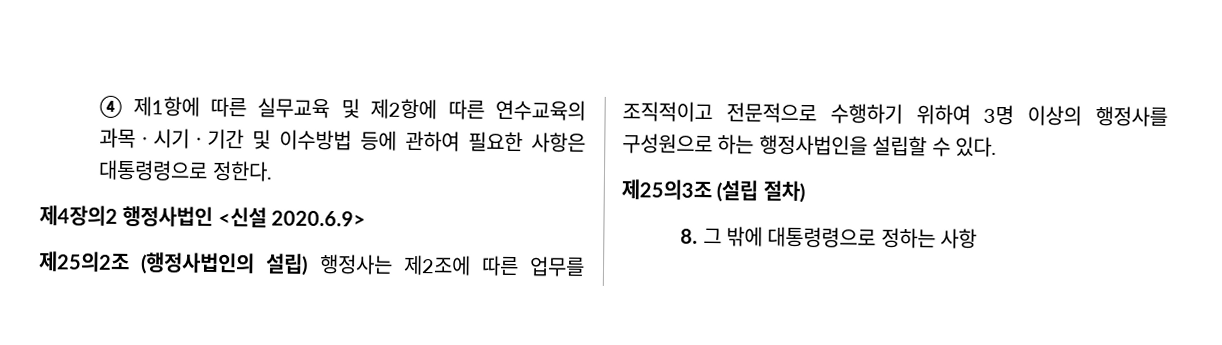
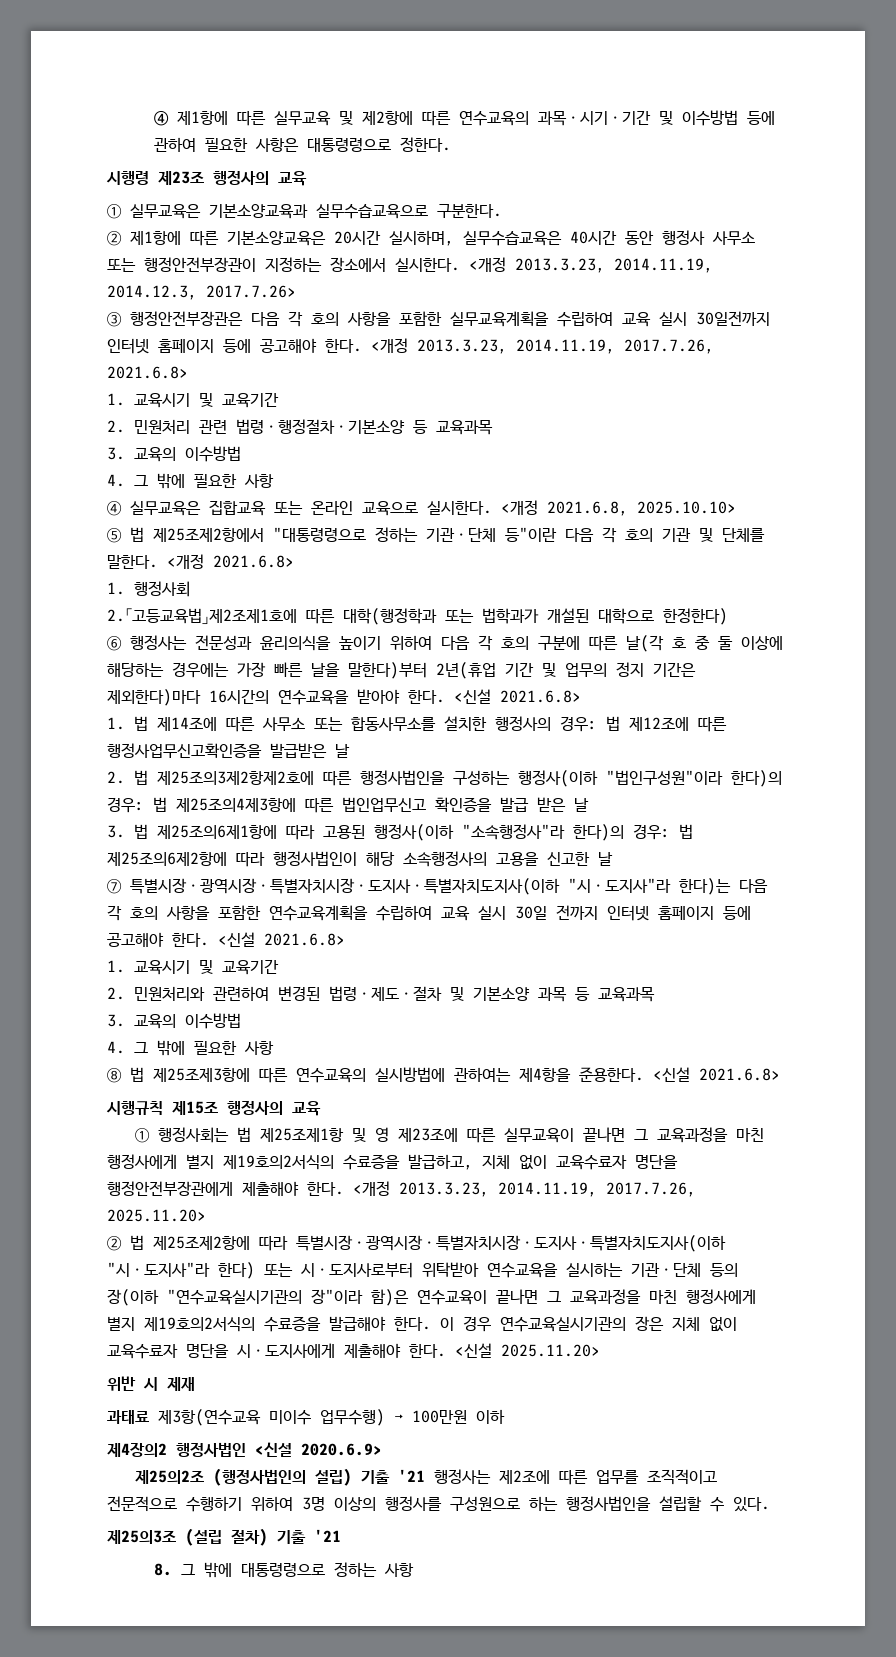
(273, 171) none -> [106,170,307,186] [107,203,502,219] [107,230,755,246] [107,257,713,273] [107,285,296,300] [107,311,770,327] [107,338,714,354] [107,366,188,379] [107,392,279,408] [107,419,493,435] [107,446,241,462] [107,473,274,489] [107,500,736,516] [107,527,765,543] [107,554,294,569] [107,581,190,597] [107,608,728,625] [107,635,783,652] [107,662,696,679] [107,689,581,706] [107,716,727,732] [107,743,350,758] [107,770,782,787] [107,797,589,813] [107,824,693,841] [107,851,613,867] [107,878,768,895] [107,905,751,921] [107,932,345,947] [107,959,279,975] [107,986,655,1002] [107,1013,241,1029] [107,1040,274,1056] [107,1067,780,1083] [106,1100,321,1116] [135,1127,765,1143] [107,1154,678,1170] [107,1181,696,1197] [107,1209,206,1222] [107,1235,726,1252] [107,1262,738,1279] [107,1289,756,1306] [107,1316,737,1332] [107,1343,600,1359] [107,1376,195,1391] [107,1409,505,1426] // 시행령 제23조 행정사의 교육 // ① 실무교육은 기본소양교육과 실무수습교육으로 구분한다. // ② 제1항에 따른 기본소양교육은 20시간 실시하며, 실무수습교육은 40시간 동안 행정사 사무소 또는 행정안전부장관이 지정하는 장소에서 실시한다. <개정 2013.3.23, 2014.11.19, 2014.12.3, 2017.7.26> // ③ 행정안전부장관은 다음 각 호의 사항을 포함한 실무교육계획을 수립하여 교육 실시 30일전까지 인터넷 홈페이지 등에 공고해야 한다. <개정 2013.3.23, 2014.11.19, 2017.7.26, 2021.6.8> // 1. 교육시기 및 교육기간 // 2. 민원처리 관련 법령ㆍ행정절차ㆍ기본소양 등 교육과목 // 3. 교육의 이수방법 // 4. 그 밖에 필요한 사항 // ④ 실무교육은 집합교육 또는 온라인 교육으로 실시한다. <개정 2021.6.8, 2025.10.10> // ⑤ 법 제25조제2항에서 "대통령령으로 정하는 기관ㆍ단체 등"이란 다음 각 호의 기관 및 단체를 말한다. <개정 2021.6.8> // 1. 행정사회 // 2.「고등교육법」제2조제1호에 따른 대학(행정학과 또는 법학과가 개설된 대학으로 한정한다) // ⑥ 행정사는 전문성과 윤리의식을 높이기 위하여 다음 각 호의 구분에 따른 날(각 호 중 둘 이상에 해당하는 경우에는 가장 빠른 날을 말한다)부터 2년(휴업 기간 및 업무의 정지 기간은 제외한다)마다 16시간의 연수교육을 받아야 한다. <신설 2021.6.8> // 1. 법 제14조에 따른 사무소 또는 합동사무소를 설치한 행정사의 경우: 법 제12조에 따른 행정사업무신고확인증을 발급받은 날 // 2. 법 제25조의3제2항제2호에 따른 행정사법인을 구성하는 행정사(이하 "법인구성원"이라 한다)의 경우: 법 제25조의4제3항에 따른 법인업무신고 확인증을 발급 받은 날 // 3. 법 제25조의6제1항에 따라 고용된 행정사(이하 "소속행정사"라 한다)의 경우: 법 제25조의6제2항에 따라 행정사법인이 해당 소속행정사의 고용을 신고한 날 // ⑦ 특별시장ㆍ광역시장ㆍ특별자치시장ㆍ도지사ㆍ특별자치도지사(이하 "시ㆍ도지사"라 한다)는 다음 각 호의 사항을 포함한 연수교육계획을 수립하여 교육 실시 30일 전까지 인터넷 홈페이지 등에 공고해야 한다. <신설 2021.6.8> // 1. 교육시기 및 교육기간 // 2. 민원처리와 관련하여 변경된 법령ㆍ제도ㆍ절차 및 기본소양 과목 등 교육과목 // 3. 교육의 이수방법 // 4. 그 밖에 필요한 사항 // ⑧ 법 제25조제3항에 따른 연수교육의 실시방법에 관하여는 제4항을 준용한다. <신설 2021.6.8> // 시행규칙 제15조 행정사의 교육 // ① 행정사회는 법 제25조제1항 및 영 제23조에 따른 실무교육이 끝나면 그 교육과정을 마친 행정사에게 별지 제19호의2서식의 수료증을 발급하고, 지체 없이 교육수료자 명단을 행정안전부장관에게 제출해야 한다. <개정 2013.3.23, 2014.11.19, 2017.7.26, 2025.11.20> // ② 법 제25조제2항에 따라 특별시장ㆍ광역시장ㆍ특별자치시장ㆍ도지사ㆍ특별자치도지사(이하 "시ㆍ도지사"라 한다) 또는 시ㆍ도지사로부터 위탁받아 연수교육을 실시하는 기관ㆍ단체 등의 장(이하 "연수교육실시기관의 장"이라 함)은 연수교육이 끝나면 그 교육과정을 마친 행정사에게 별지 제19호의2서식의 수료증을 발급해야 한다. 이 경우 연수교육실시기관의 장은 지체 없이 교육수료자 명단을 시ㆍ도지사에게 제출해야 한다. <신설 2025.11.20> // 위반 시 제재 // 과태료 제3항(연수교육 미이수 업무수행) → 100만원 이하
(309, 264) none -> [361,1469,426,1484] 기출 '21
(805, 191) none -> [277,1529,341,1544] 기출 '21

